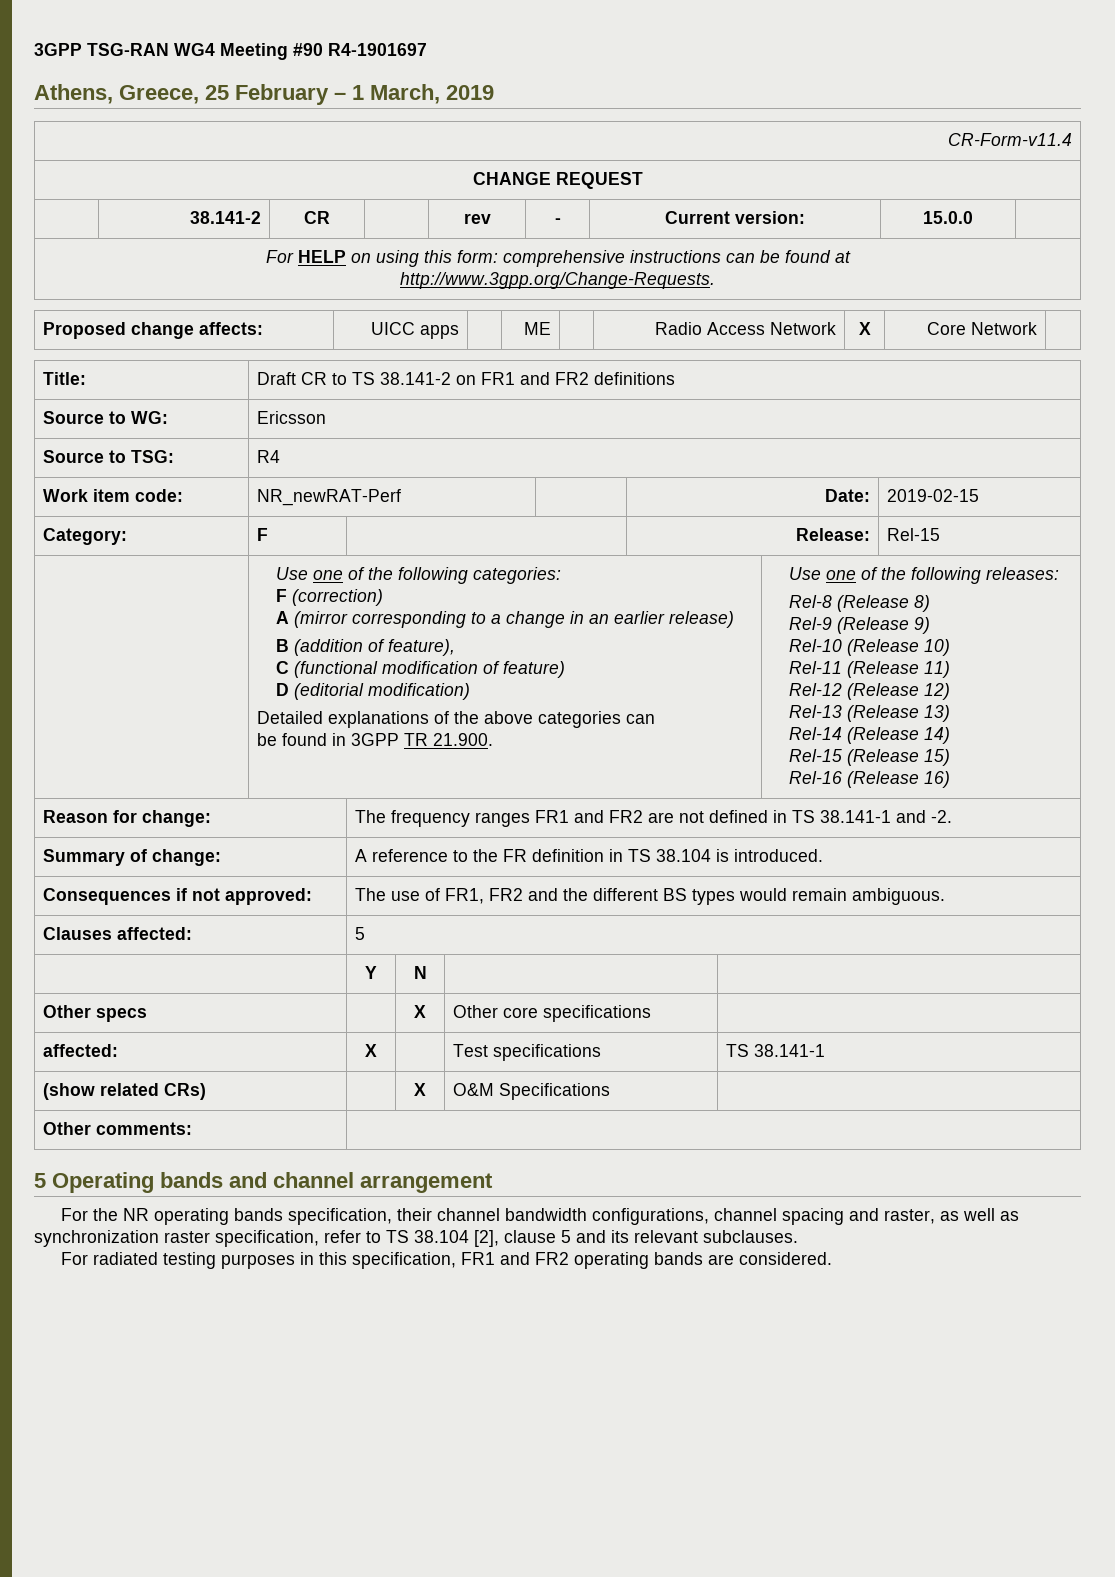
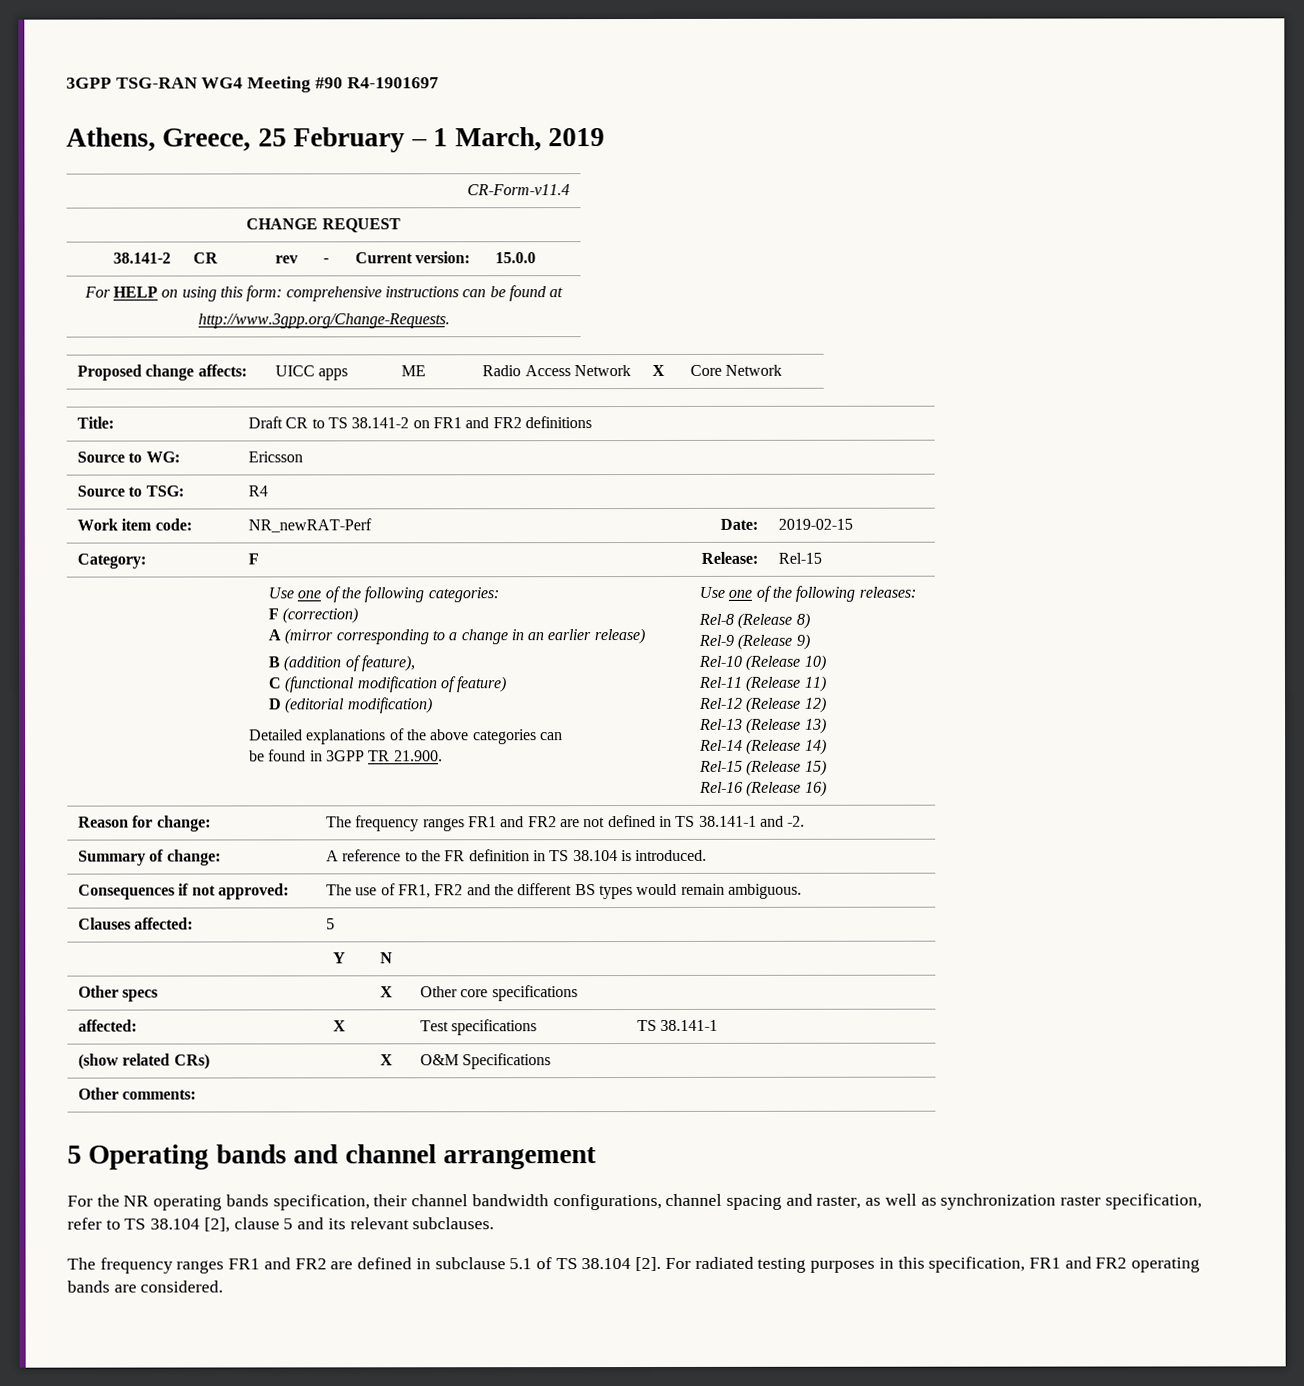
(798, 1236) none -> [67,1256,662,1274] The frequency ranges FR1 and FR2 are defined in subclause 5.1 of TS 38.104 [2].

